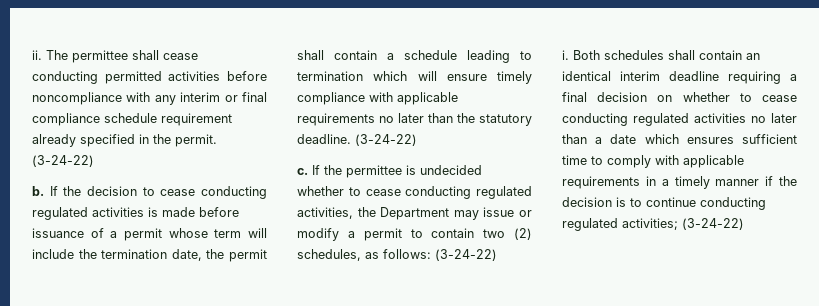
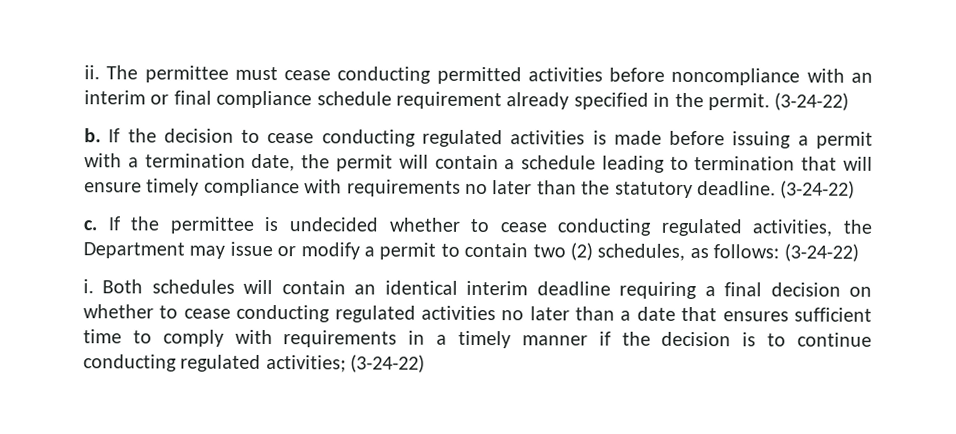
[132,50,159,60] shall -> [234,66,278,81] must
[154,95,176,105] any -> [850,72,873,83] an
[32,228,267,241] [32,249,97,259] issuance of a permit whose term will include the -> [732,131,874,149] [84,153,139,168] issuing a permit with a
[297,50,324,60] shall -> [398,154,429,169] will
[373,71,408,81] which -> [801,156,838,171] that
[397,92,458,105] applicable -> (343, 186) none
[668,50,695,60] shall -> [243,279,274,295] will
[644,134,679,144] which -> [681,306,718,322] that
[683,155,744,168] applicable -> (273, 337) none

